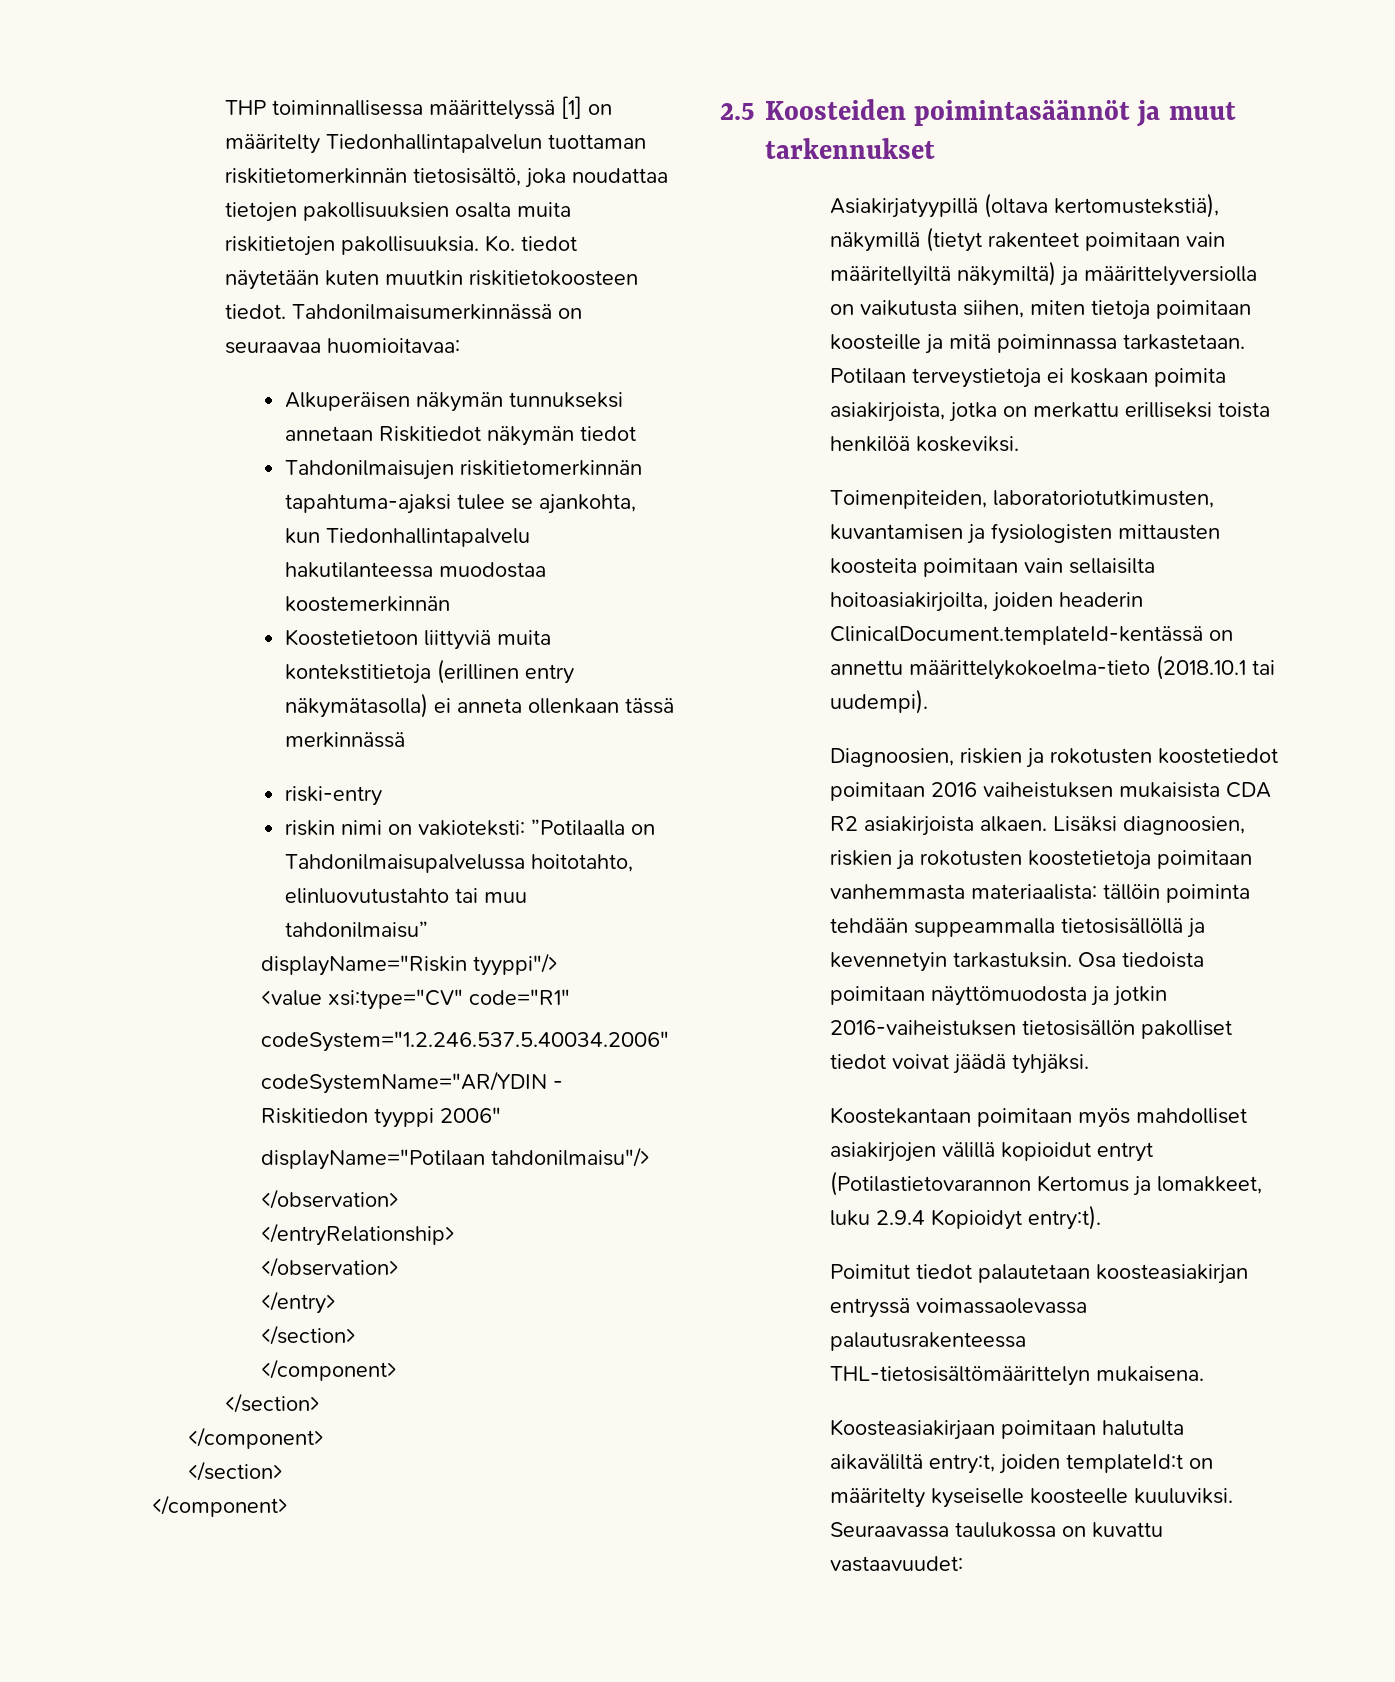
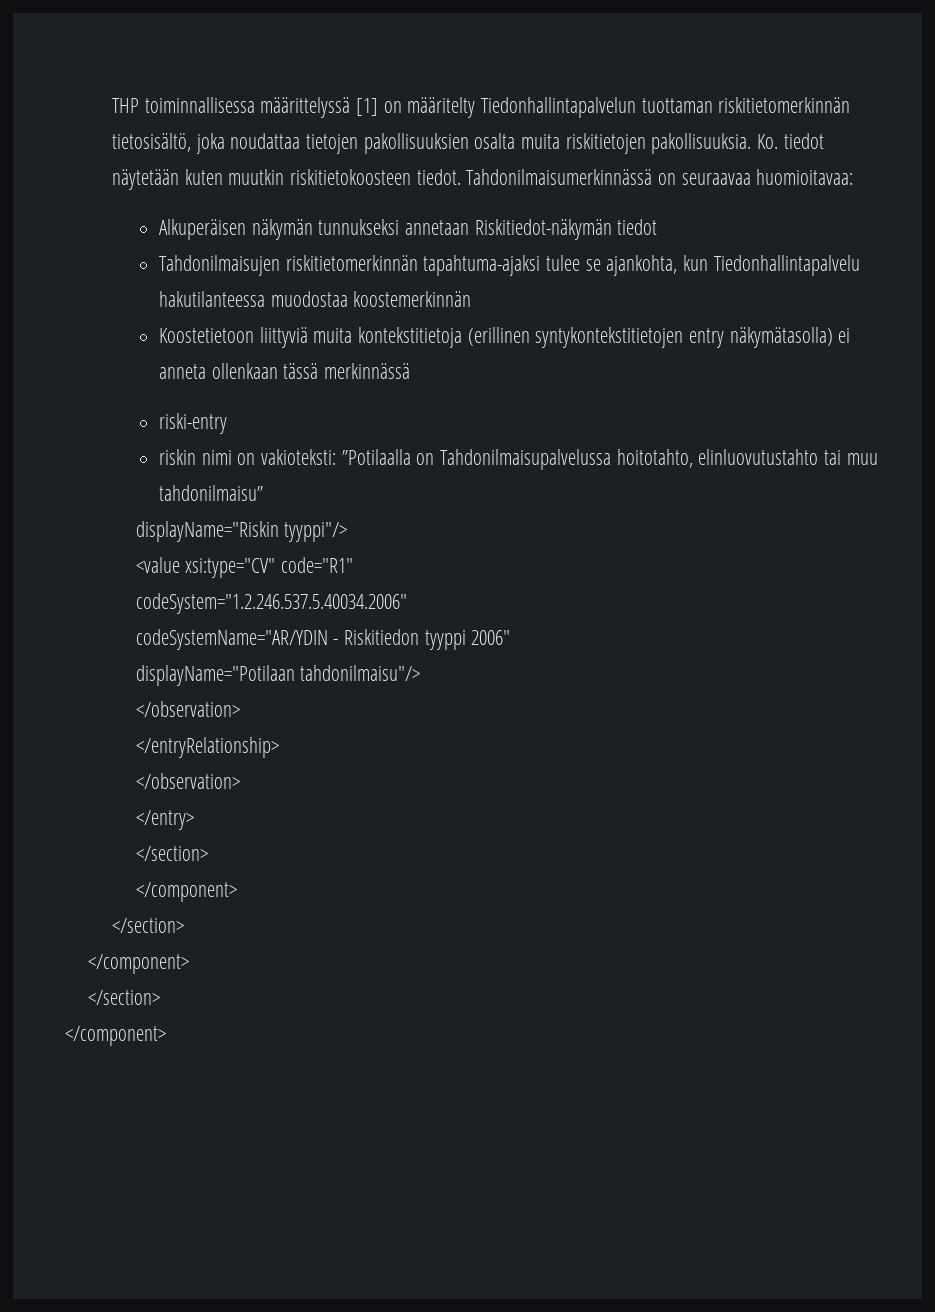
[379,426,575,446] Riskitiedot näkymän -> [474,219,612,240] Riskitiedot-näkymän
(520, 671) none -> [535,327,684,348] syntykontekstitietojen
[720,99,1236,127] [765,138,935,159] [829,193,1219,218] [829,227,1225,252] [829,261,1257,286] [829,300,1251,320] [829,334,1245,354] [829,368,1226,388] [829,402,1270,422] [829,436,1019,452] [829,490,1214,509] [829,523,1220,544] [829,558,1155,577] [829,592,1143,612] [829,626,1233,645] [829,655,1275,680] [829,689,928,714] [829,748,1278,768] [829,782,1271,801] [829,816,1245,836] [829,850,1252,870] [829,884,1250,903] [829,918,1205,938] [829,952,1204,972] [829,986,1167,1006] [829,1020,1232,1039] [829,1054,1089,1074] [829,1107,1247,1128] [829,1142,1153,1162] [829,1171,1262,1196] [829,1205,1101,1230] [829,1264,1248,1284] [829,1298,1087,1318] [829,1332,1026,1351] [829,1366,1204,1386] [829,1419,1184,1440] [829,1454,1213,1474] [829,1488,1233,1508] [829,1522,1163,1538] [829,1556,963,1572] // 2.5 Koosteiden poimintasäännöt ja muut tarkennukset // Asiakirjatyypillä (oltava kertomustekstiä), näkymillä (tietyt rakenteet poimitaan vain määritellyiltä näkymiltä) ja määrittelyversiolla on vaikutusta siihen, miten tietoja poimitaan koosteille ja mitä poiminnassa tarkastetaan. Potilaan terveystietoja ei koskaan poimita asiakirjoista, jotka on merkattu erilliseksi toista henkilöä koskeviksi. // Toimenpiteiden, laboratoriotutkimusten, kuvantamisen ja fysiologisten mittausten koosteita poimitaan vain sellaisilta hoitoasiakirjoilta, joiden headerin ClinicalDocument.templateId-kentässä on annettu määrittelykokoelma-tieto (2018.10.1 tai uudempi). // Diagnoosien, riskien ja rokotusten koostetiedot poimitaan 2016 vaiheistuksen mukaisista CDA R2 asiakirjoista alkaen. Lisäksi diagnoosien, riskien ja rokotusten koostetietoja poimitaan vanhemmasta materiaalista: tällöin poiminta tehdään suppeammalla tietosisällöllä ja kevennetyin tarkastuksin. Osa tiedoista poimitaan näyttömuodosta ja jotkin 2016-vaiheistuksen tietosisällön pakolliset tiedot voivat jäädä tyhjäksi. // Koostekantaan poimitaan myös mahdolliset asiakirjojen välillä kopioidut entryt (Potilastietovarannon Kertomus ja lomakkeet, luku 2.9.4 Kopioidyt entry:t). // Poimitut tiedot palautetaan koosteasiakirjan entryssä voimassaolevassa palautusrakenteessa THL-tietosisältömäärittelyn mukaisena. // Koosteasiakirjaan poimitaan halutulta aikaväliltä entry:t, joiden templateId:t on määritelty kyseiselle koosteelle kuuluviksi. Seuraavassa taulukossa on kuvattu vastaavuudet: -> (166, 1036) none

